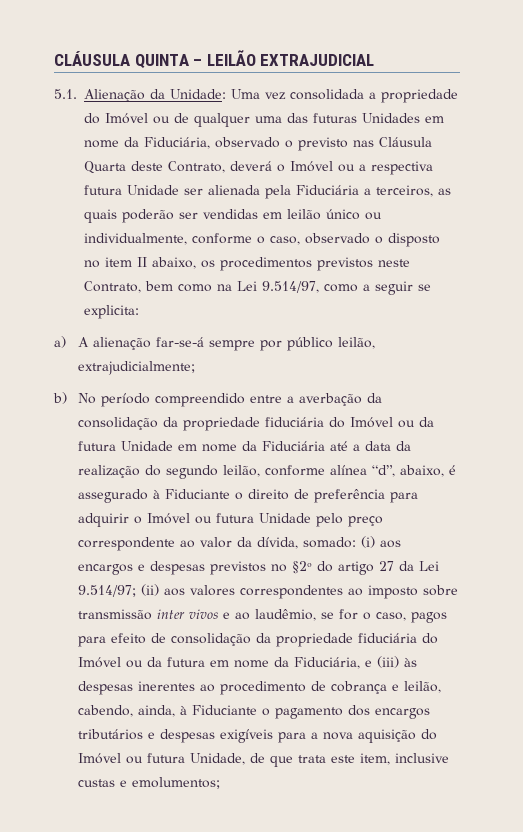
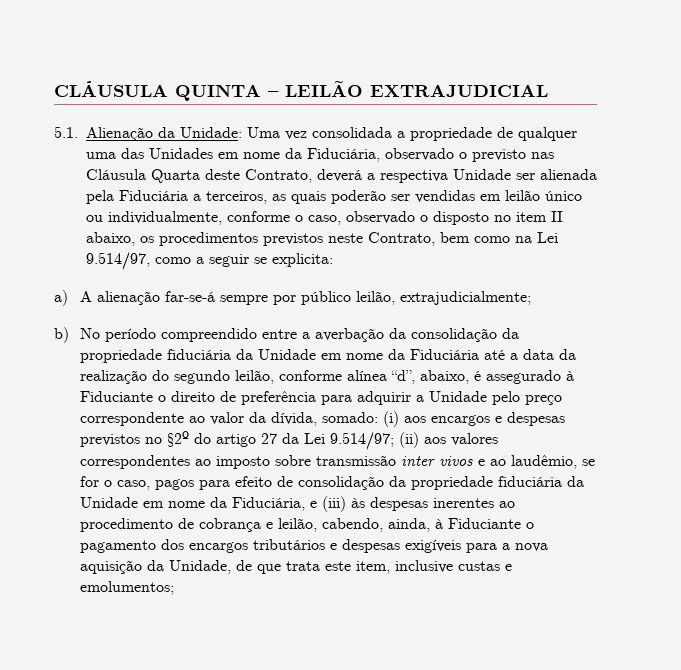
[84,113,170,124] do Imóvel ou -> (492, 134) none
[313,113,357,123] futuras -> (144, 153) none
[277,161,355,172] o Imóvel ou -> (362, 175) none
[84,185,122,195] futura -> (448, 176) none
[329,417,435,428] [78,441,117,451] do Imóvel ou da futura -> [236,349,254,360] da
[134,513,255,524] o Imóvel ou futura -> [416,395,425,402] a
[422,633,439,644] [78,657,206,668] do Imóvel ou da futura -> [567,476,585,487] [80,497,139,508] da Unidade
[421,729,438,740] [78,753,186,764] do Imóvel ou futura -> [147,560,165,571] da

